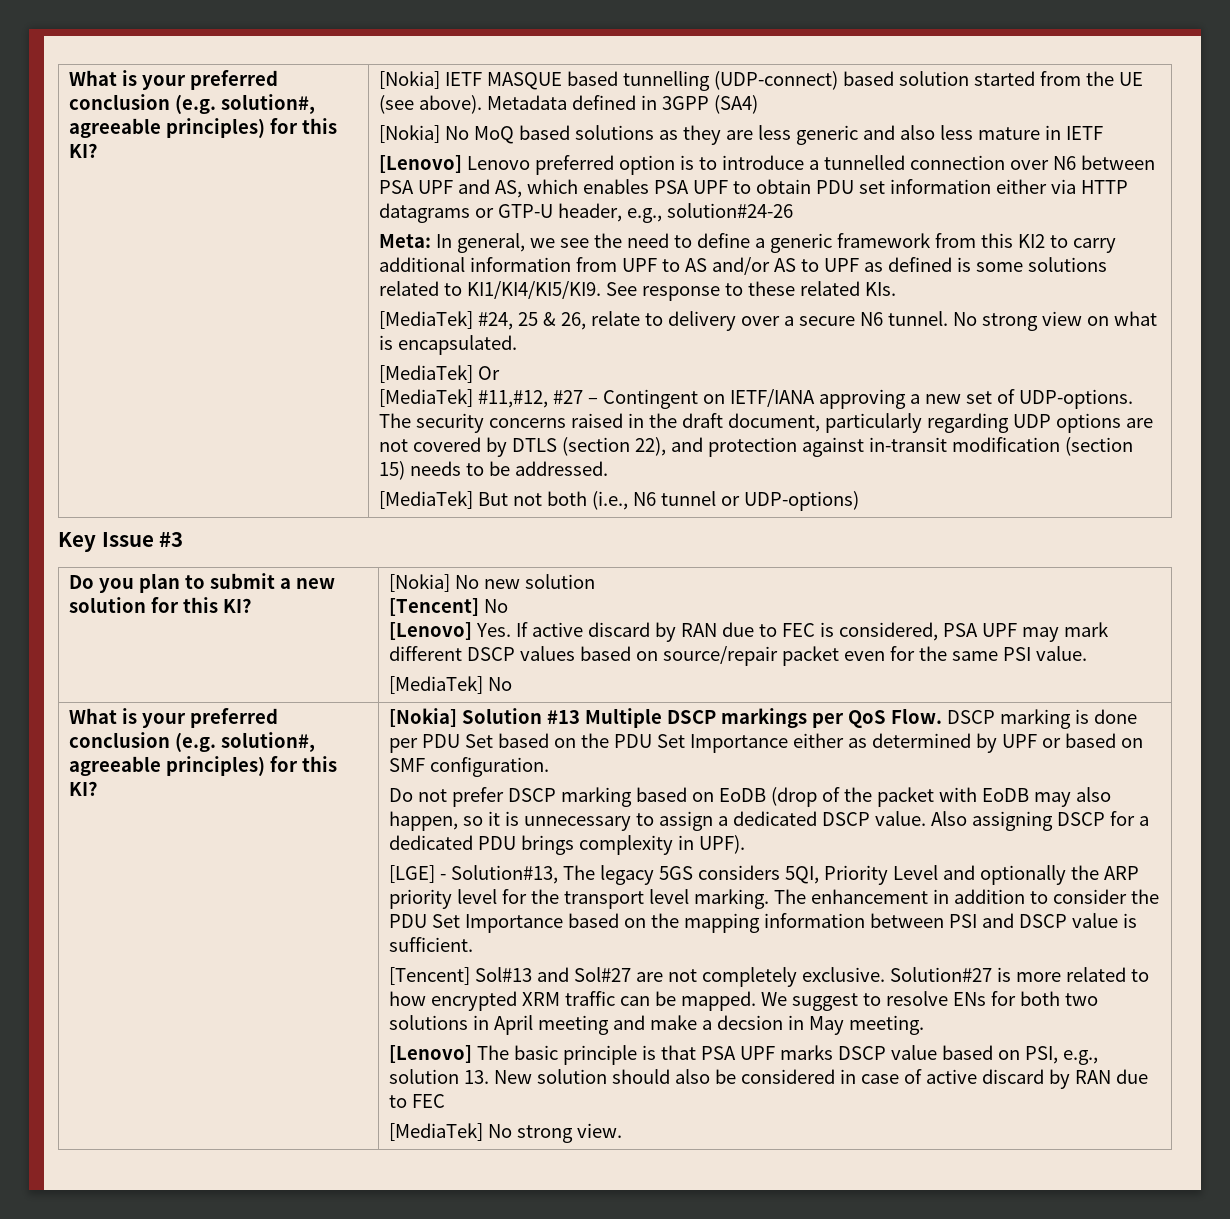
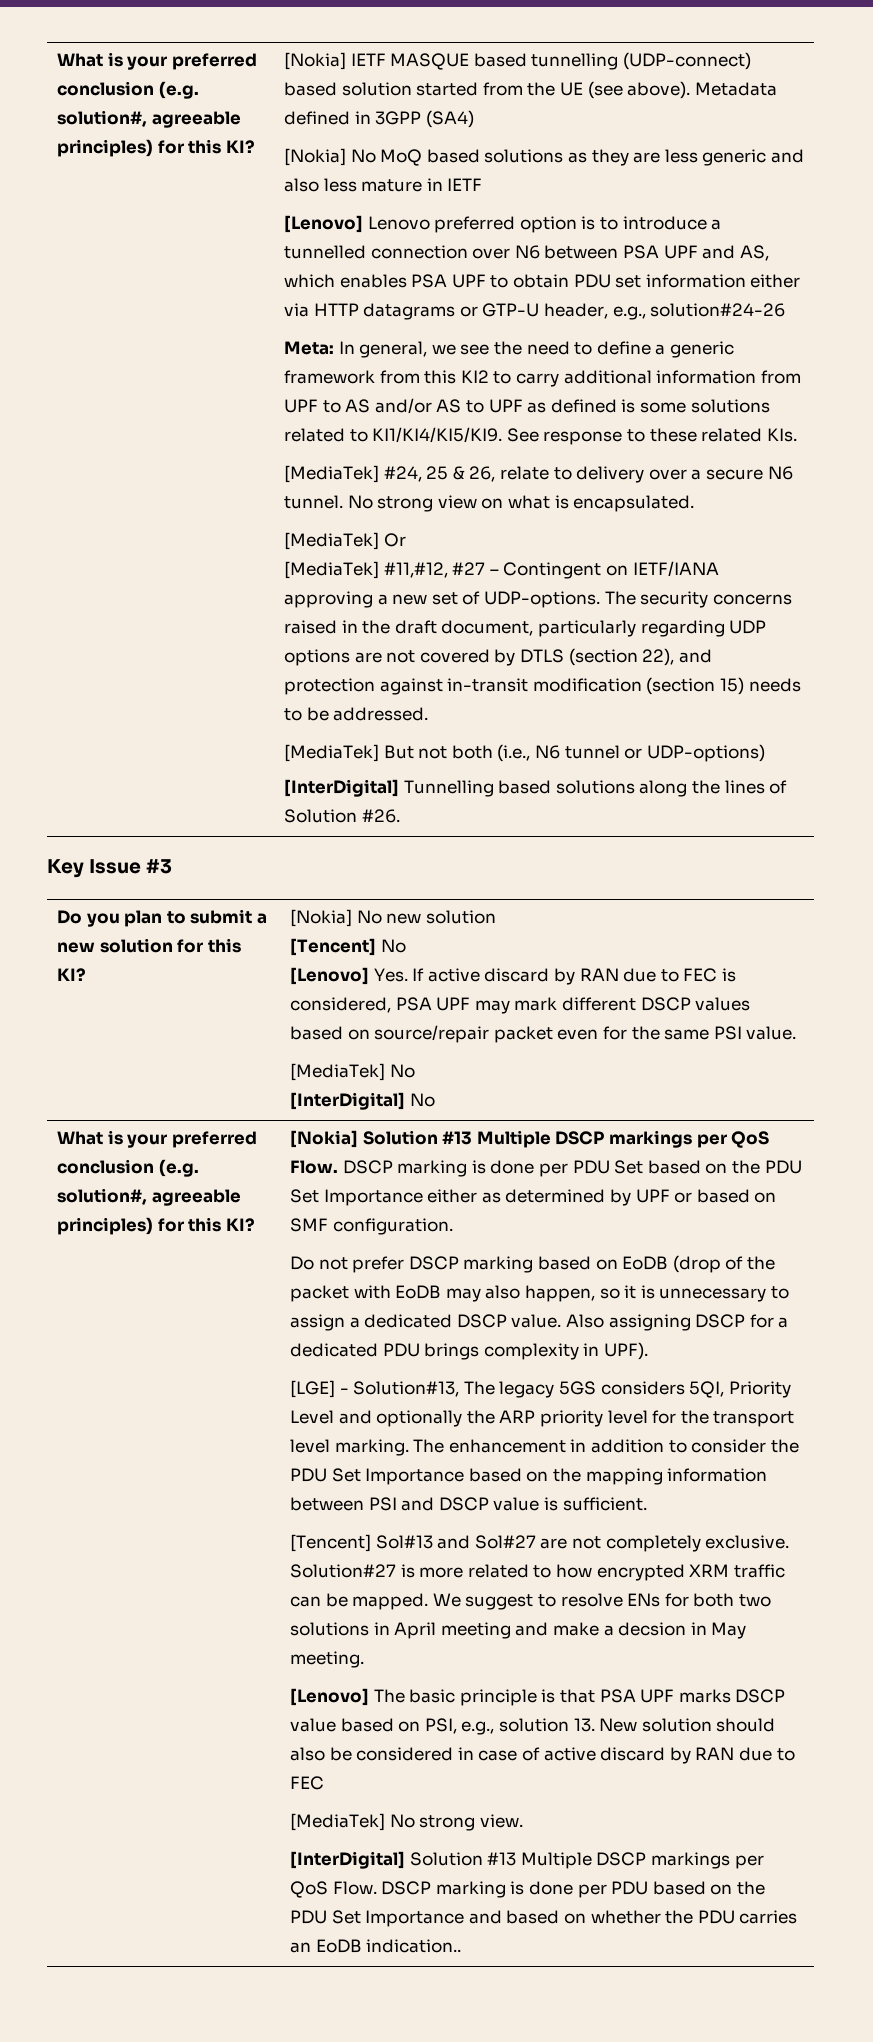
(860, 501) none -> [284,779,788,797] [284,809,400,823] // [InterDigital] Tunnelling based solutions along the lines of Solution #26.
(513, 684) none -> [290,1092,435,1110] // [InterDigital] No
(623, 1130) none -> [290,1851,764,1869] [290,1881,765,1898] [290,1910,798,1927] [290,1939,462,1953] // [InterDigital] Solution #13 Multiple DSCP markings per QoS Flow. DSCP marking is done per PDU based on the PDU Set Importance and based on whether the PDU carries an EoDB indication..

